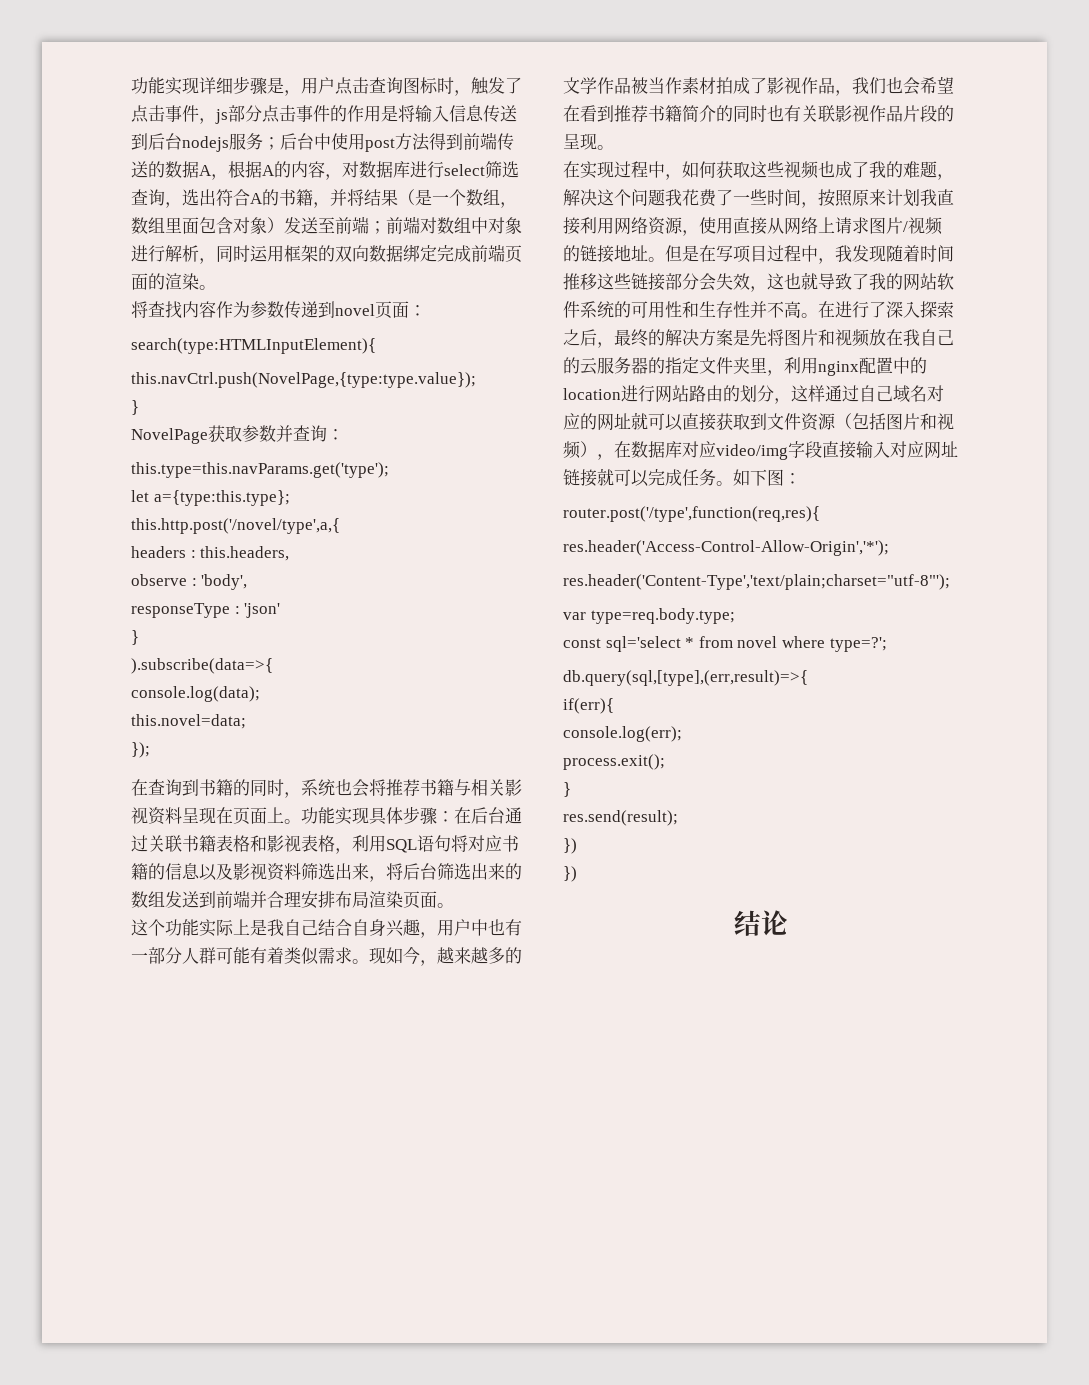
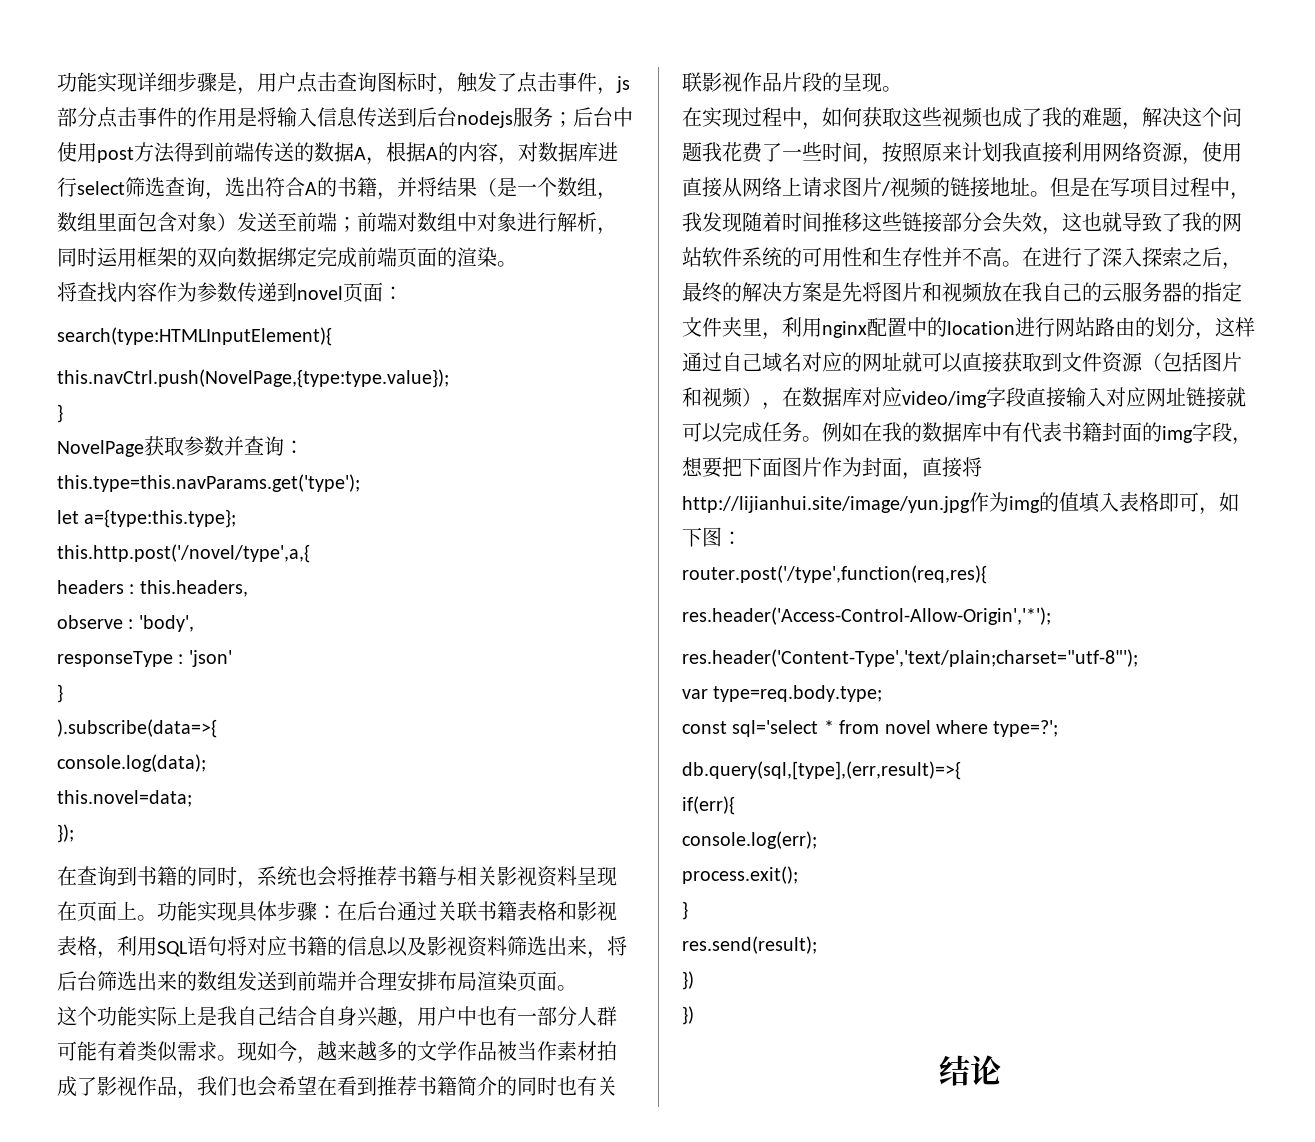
(733, 483) none -> [822,422,1252,445] [682,457,982,480] [682,492,1219,515] 例如在我的数据库中有代表书籍封面的img字段，想要把下面图片作为封面，直接将http://lijianhui.site/image/yun.jpg作为img的值填入表格即可，

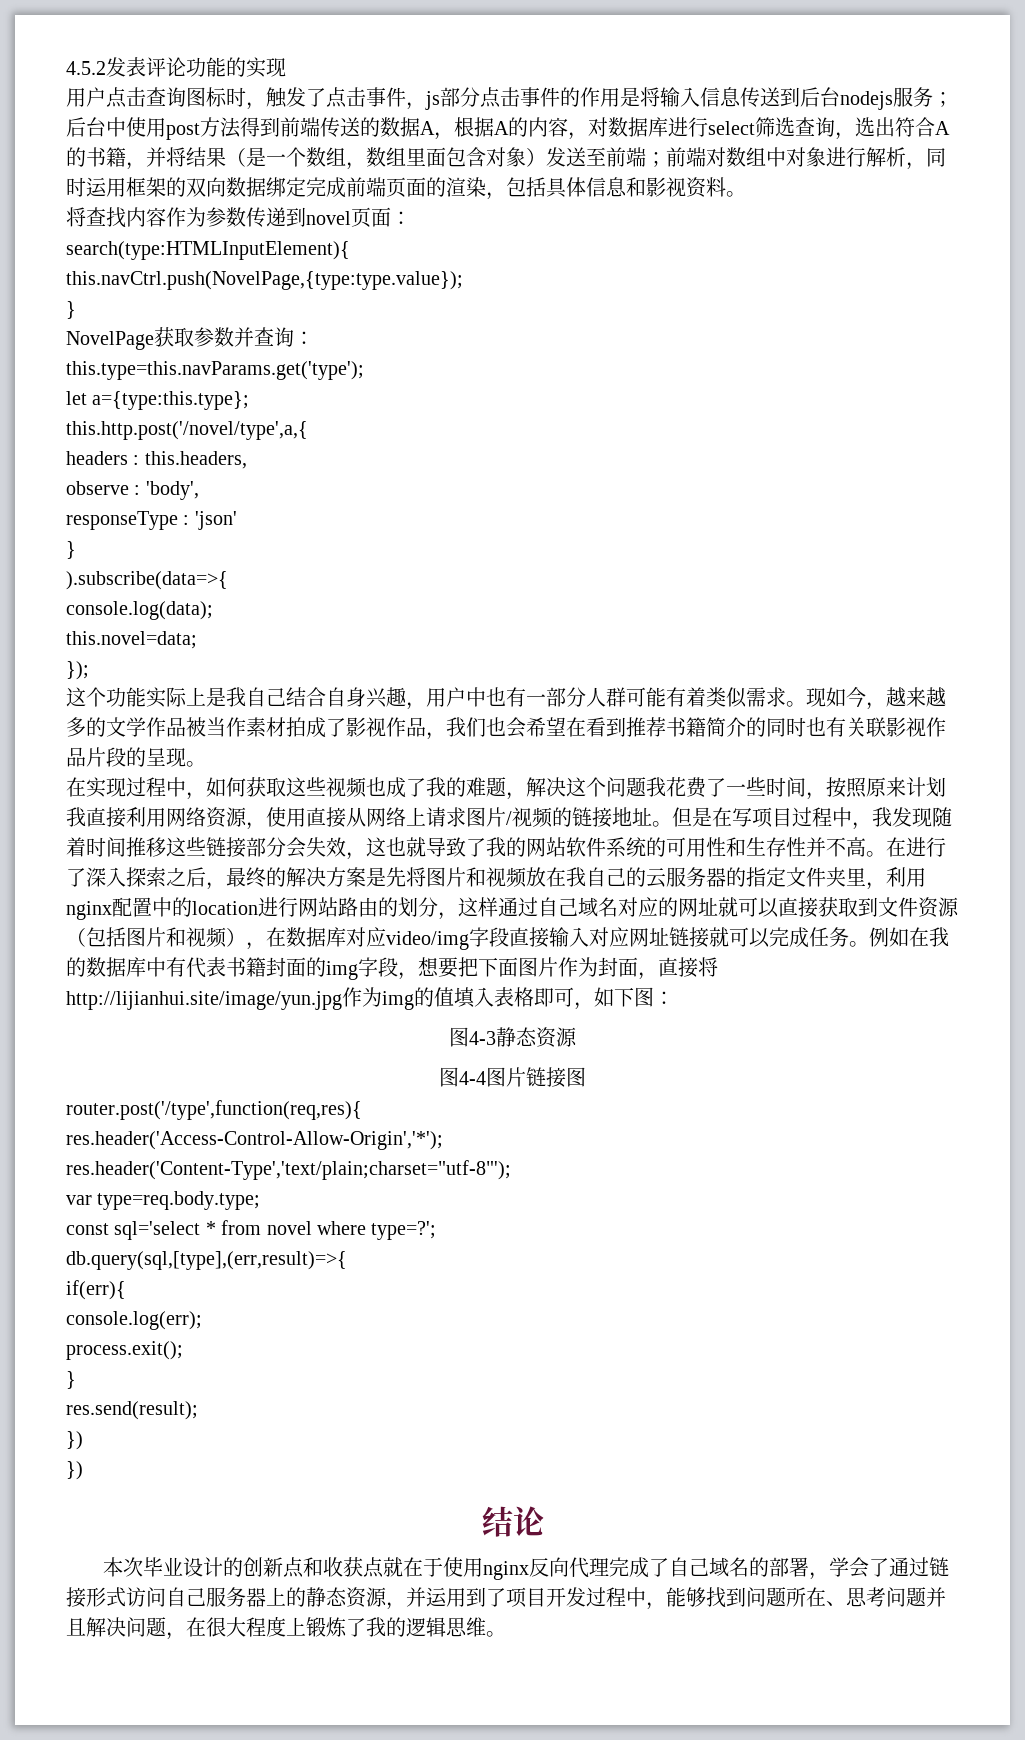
[57,72,257,95] 功能实现详细步骤是， -> [66,57,286,78] 4.5.2发表评论功能的实现 //
(497, 257) none -> [486,177,726,200] ，包括具体信息和影视资料
[57,866,617,889] [57,901,617,922] [57,936,627,959] [57,971,577,992] // 在查询到书籍的同时，系统也会将推荐书籍与相关影视资料呈现在页面上。功能实现具体步骤：在后台通过关联书籍表格和影视表格，利用SQL语句将对应书籍的信息以及影视资料筛选出来，将后台筛选出来的数组发送到前端并合理安排布局渲染页面。 -> (89, 670) none
(742, 538) none -> [449,1027,577,1048] [439,1067,586,1088] // 图4-3静态资源 // 图4-4图片链接图
(1001, 1070) none -> [103,1557,950,1580] [66,1587,946,1610] [66,1616,506,1640] // 本次毕业设计的创新点和收获点就在于使用nginx反向代理完成了自己域名的部署，学会了通过链接形式访问自己服务器上的静态资源，并运用到了项目开发过程中，能够找到问题所在、思考问题并且解决问题，在很大程度上锻炼了我的逻辑思维。

